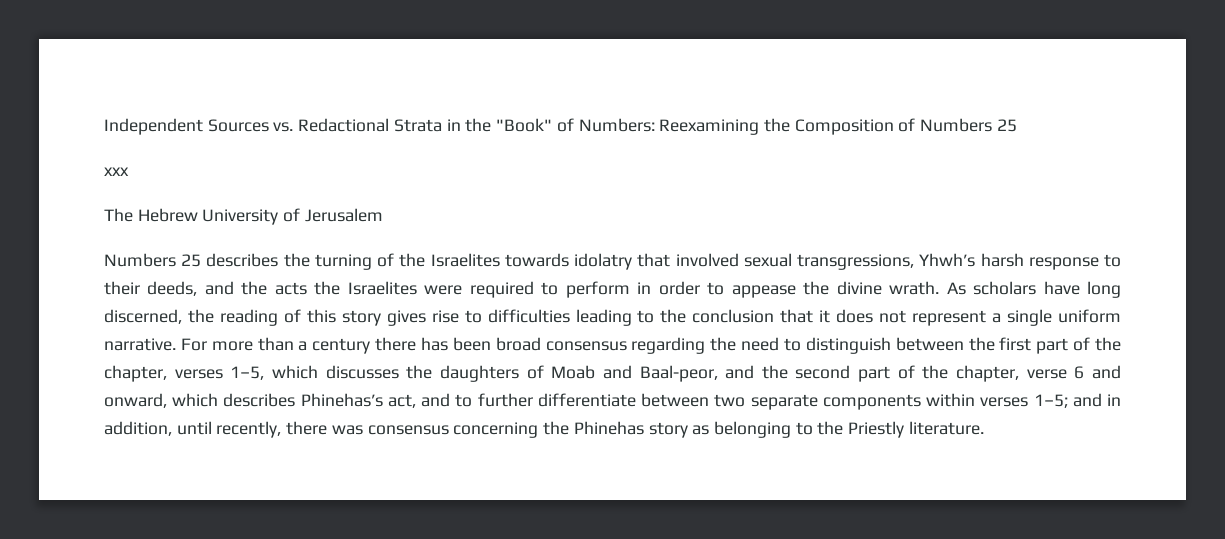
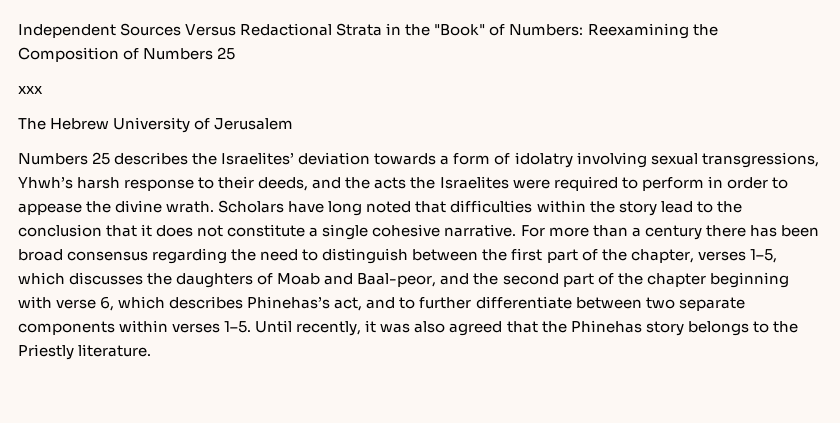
[273,122,294,132] vs. -> [185,24,237,36] Versus
[314,253,739,270] turning of the Israelites towards idolatry that involved -> [221,152,647,168] Israelites’ deviation towards a form of idolatry involving
[946,281,1121,298] [104,309,632,326] As scholars have long discerned, the reading of this story gives rise to difficulties leading -> [218,200,693,216] Scholars have long noted that difficulties within the story lead
[912,310,987,326] represent -> [227,224,306,237] constitute
[1058,309,1122,323] uniform -> [372,224,441,237] cohesive
[956,365,1121,382] [104,393,167,408] chapter, verse 6 and onward, -> [646,272,789,288] [18,296,115,311] chapter beginning with verse 6,
[1033,393,1122,408] [104,421,539,438] 1–5; and in addition, until recently, there was consensus concerning -> [224,320,538,336] 1–5. Until recently, it was also agreed that
[692,421,791,438] as belonging -> [687,321,749,336] belongs

